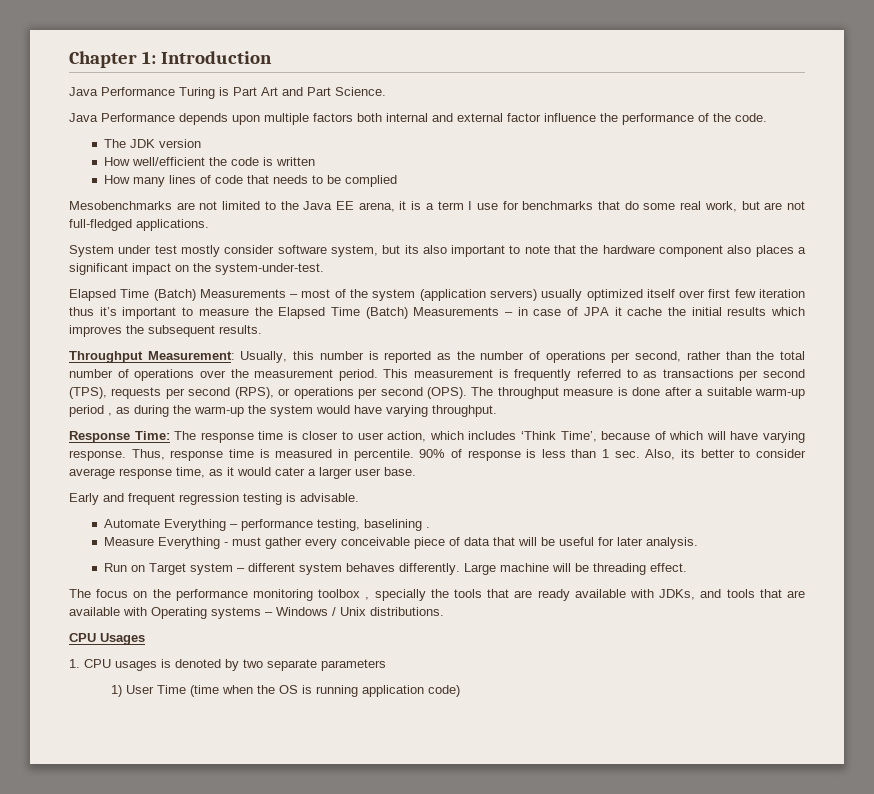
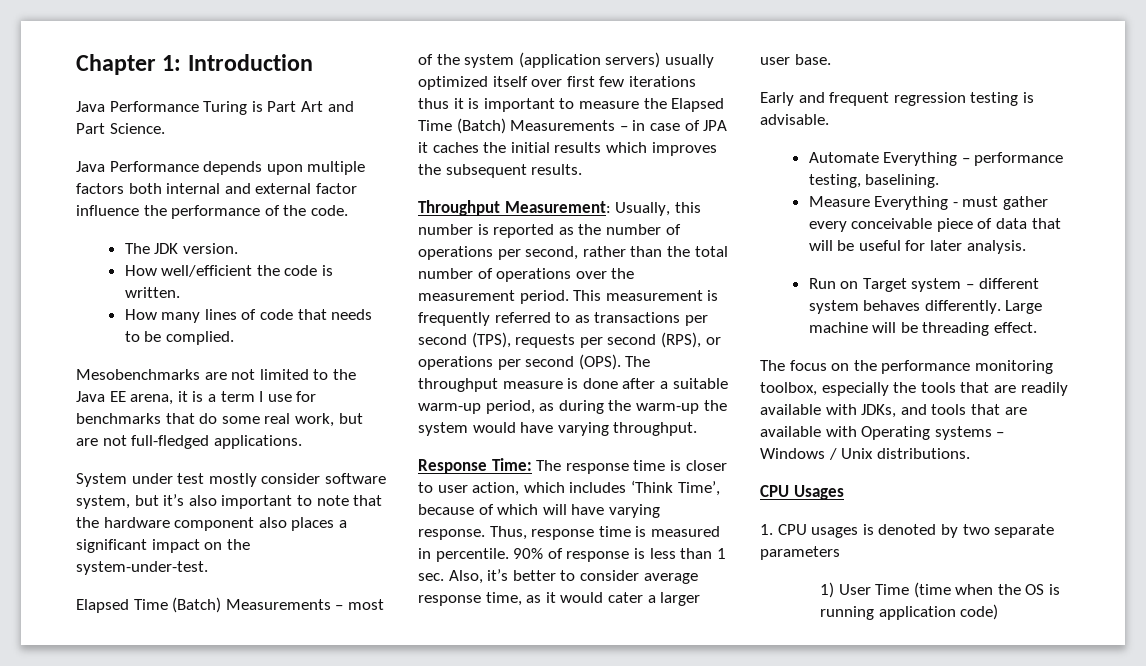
[159,139,202,148] version -> [182,243,238,254] version.
[276,157,316,166] written -> [124,287,180,298] written.
[345,175,398,187] complied -> [165,331,234,345] complied.
[404,245,419,254] its -> [163,494,185,506] it’s
[758,289,805,298] [69,307,117,316] iteration thus it’s -> [628,76,696,87] [418,98,480,109] iterations thus it is
[627,307,663,316] cache -> [432,142,479,153] caches
[69,405,112,417] period , -> [485,400,535,414] period,
[681,449,696,458] its -> [487,569,509,581] it’s
[364,519,431,531] baselining . -> [865,174,940,188] baselining.
[318,589,426,601] toolbox , specially -> [760,382,889,396] toolbox, especially
[537,589,570,601] ready -> [1020,382,1068,396] readily

